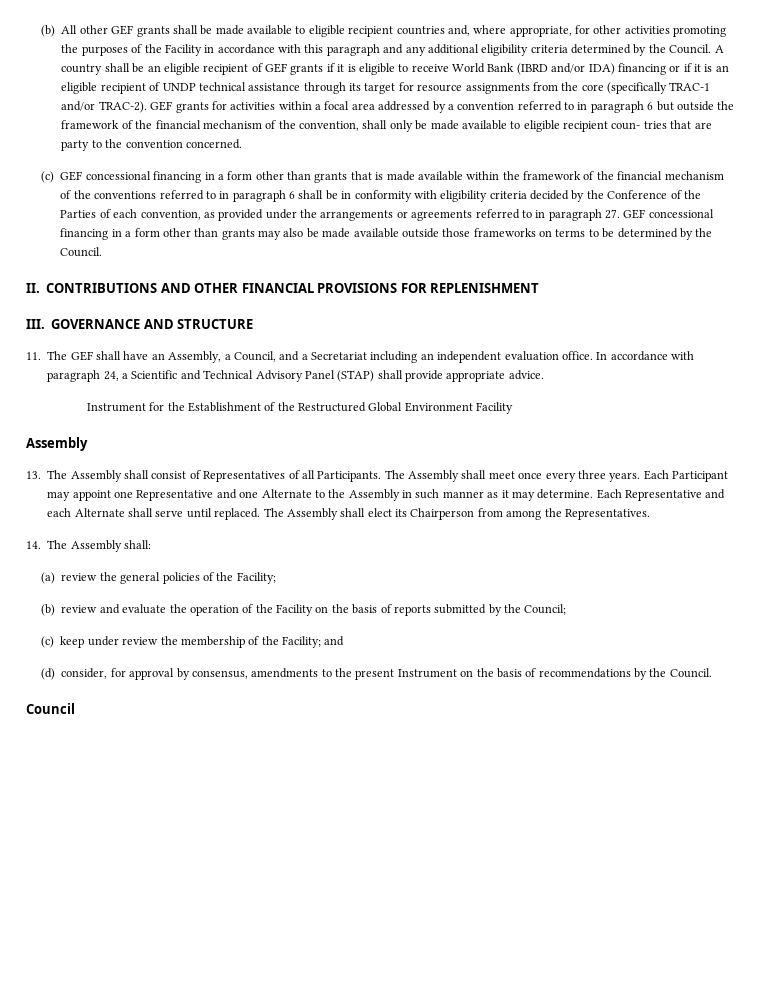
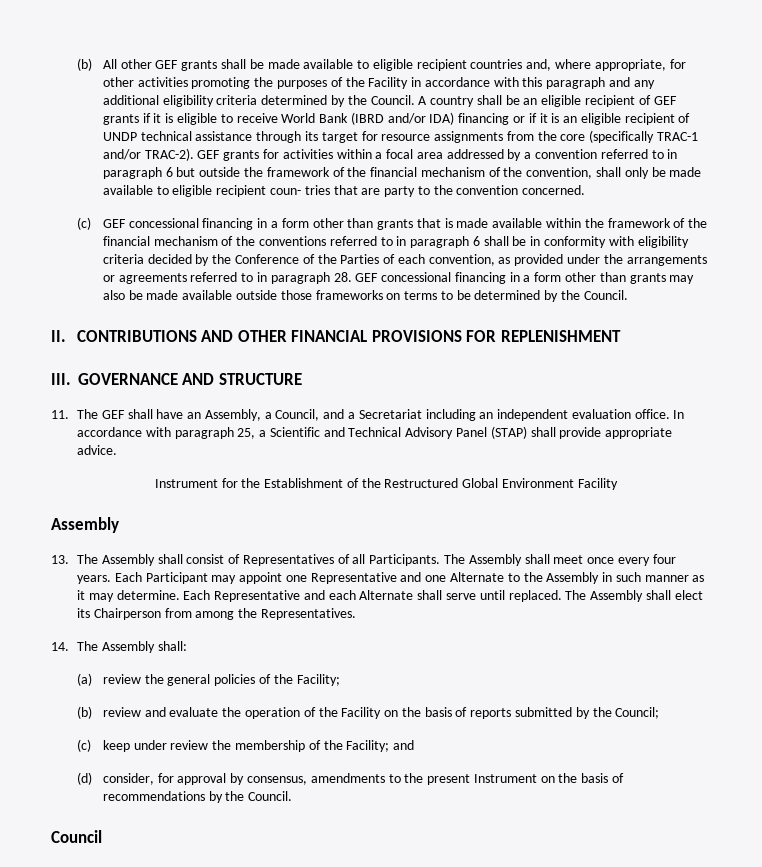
[605,209,621,219] 27. -> [333,272,352,282] 28.
[103,371,119,381] 24, -> [237,428,256,439] 25,
[577,470,606,479] three -> [652,554,676,564] four

